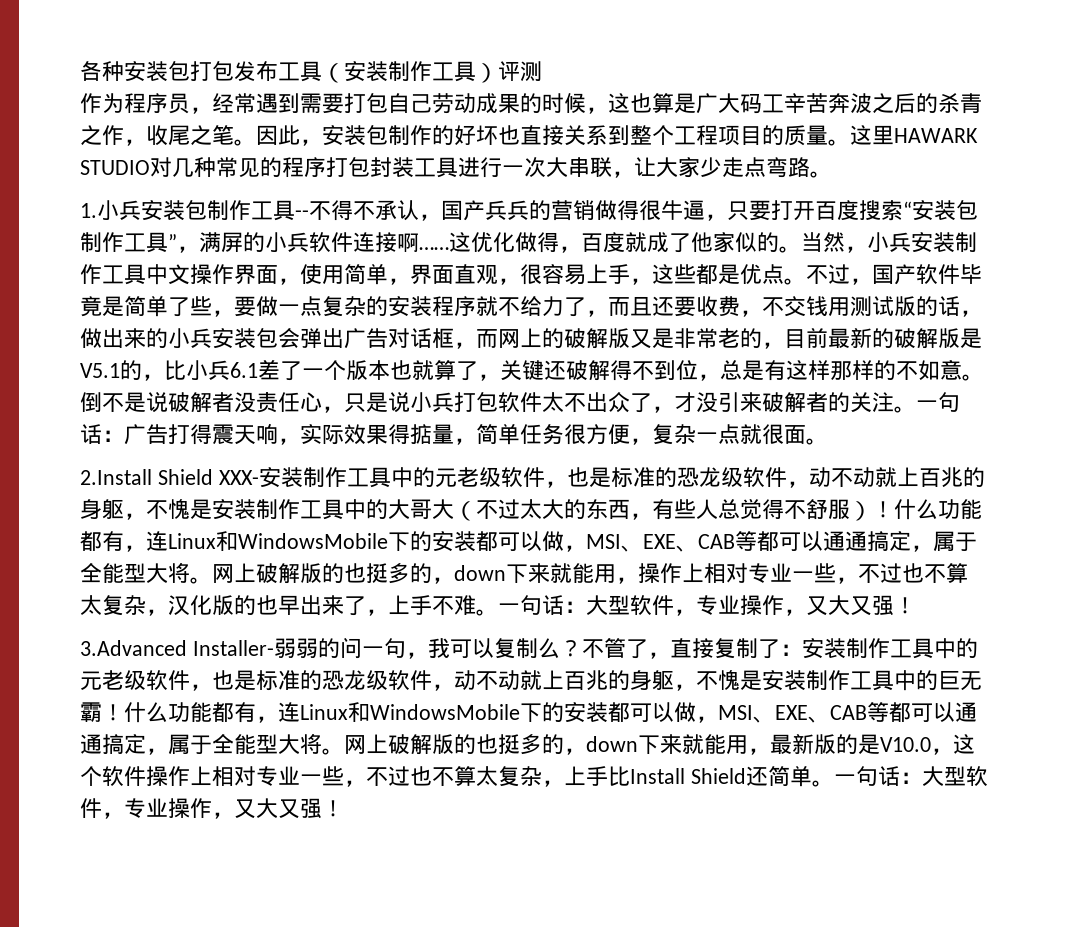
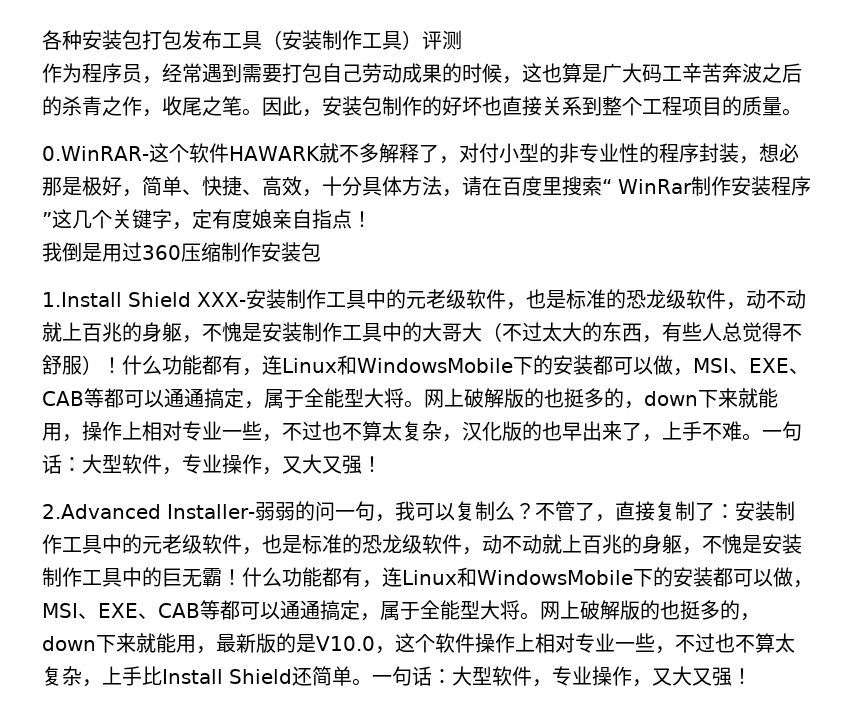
[850,125,978,145] [80,157,832,178] [80,200,978,221] [80,232,977,253] [80,264,982,285] [80,296,982,317] [80,327,982,349] [80,359,984,381] [80,392,960,413] [80,423,828,445] [80,469,152,485] 这里HAWARK STUDIO对几种常见的程序打包封装工具进行一次大串联，让大家少走点弯路。 // 1.小兵安装包制作工具--不得不承认，国产兵兵的营销做得很牛逼，只要打开百度搜索“安装包制作工具”，满屏的小兵软件连接啊……这优化做得，百度就成了他家似的。当然，小兵安装制作工具中文操作界面，使用简单，界面直观，很容易上手，这些都是优点。不过，国产软件毕竟是简单了些，要做一点复杂的安装程序就不给力了，而且还要收费，不交钱用测试版的话，做出来的小兵安装包会弹出广告对话框，而网上的破解版又是非常老的，目前最新的破解版是V5.1的，比小兵6.1差了一个版本也就算了，关键还破解得不到位，总是有这样那样的不如意。倒不是说破解者没责任心，只是说小兵打包软件太不出众了，才没引来破解者的关注。一句话：广告打得震天响，实际效果得掂量，简单任务很方便，复杂一点就很面。 // 2.Install -> [42,143,799,164] [42,176,811,197] [42,209,372,230] [42,242,321,262] [42,292,122,307] // 0.WinRAR-这个软件HAWARK就不多解释了，对付小型的非专业性的程序封装，想必那是极好，简单、快捷、高效，十分具体方法，请在百度里搜索“ WinRar制作安装程序”这几个关键字，定有度娘亲自指点！ // 我倒是用过360压缩制作安装包 // 1.Install
[80,640,187,656] 3.Advanced -> [42,504,161,519] 2.Advanced

